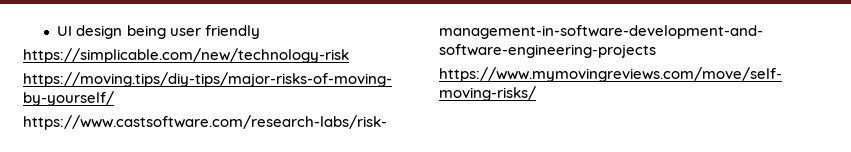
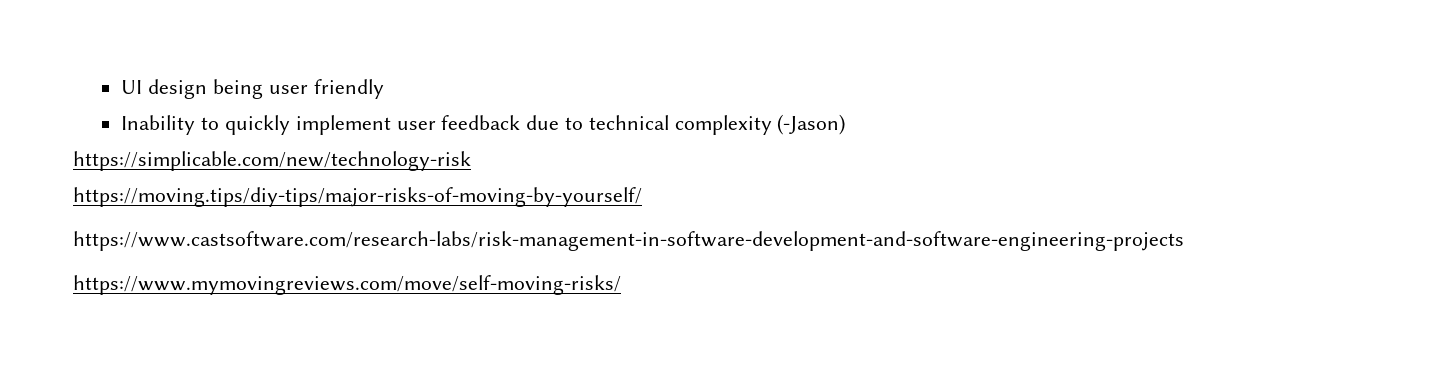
(260, 32) none -> [121,114,846,135] // Inability to quickly implement user feedback due to technical complexity (-Jason)

